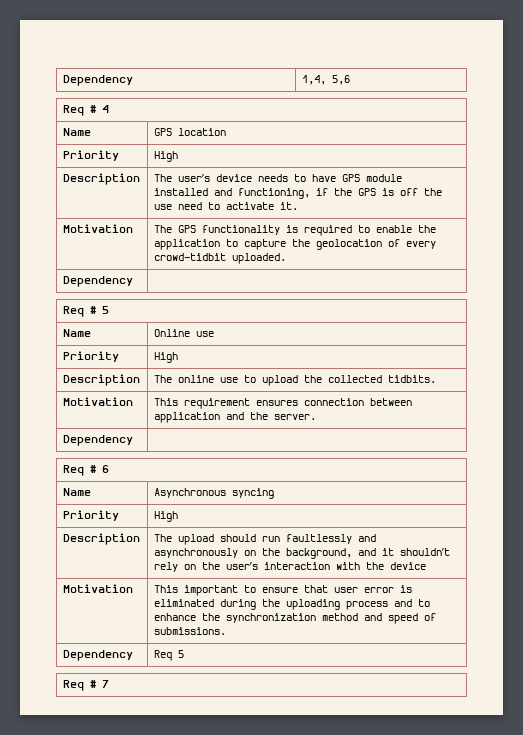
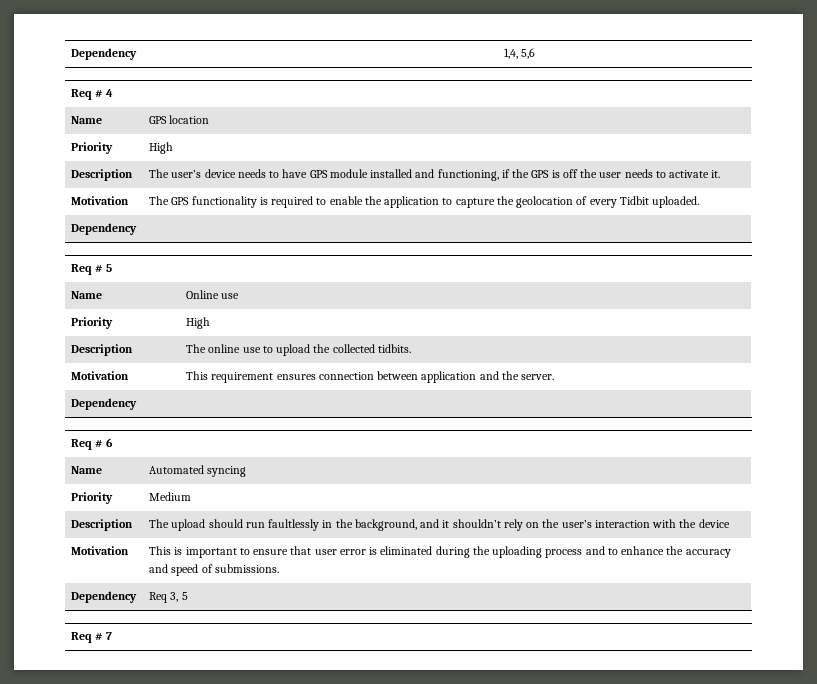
[153,202,202,210] use need -> [599,169,653,178] user needs
[153,253,226,261] crowd-tidbit -> [619,196,649,205] Tidbit
[153,488,226,498] Asynchronous -> [149,465,205,474] Automated
[153,511,178,522] High -> [149,492,192,501] Medium
[357,534,376,542] [153,548,256,558] and asynchronously on -> [322,520,333,528] in
(178, 589) none -> [174,547,183,555] is
[225,613,358,623] synchronization method -> [685,549,731,558] accuracy
(172, 655) none -> [170,592,179,602] 3,

